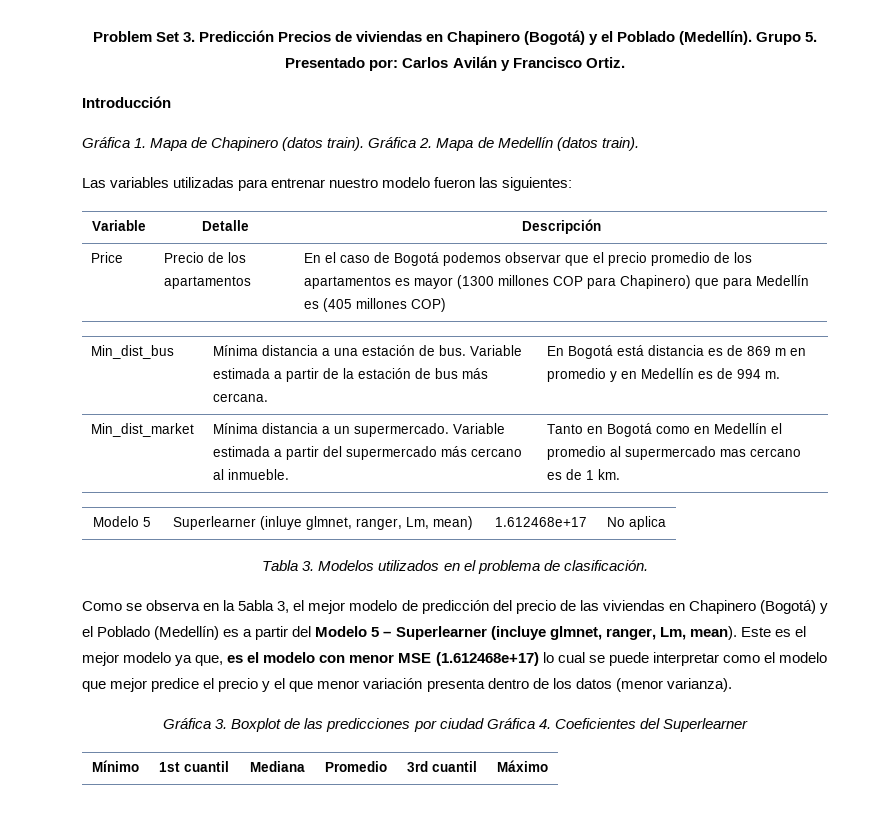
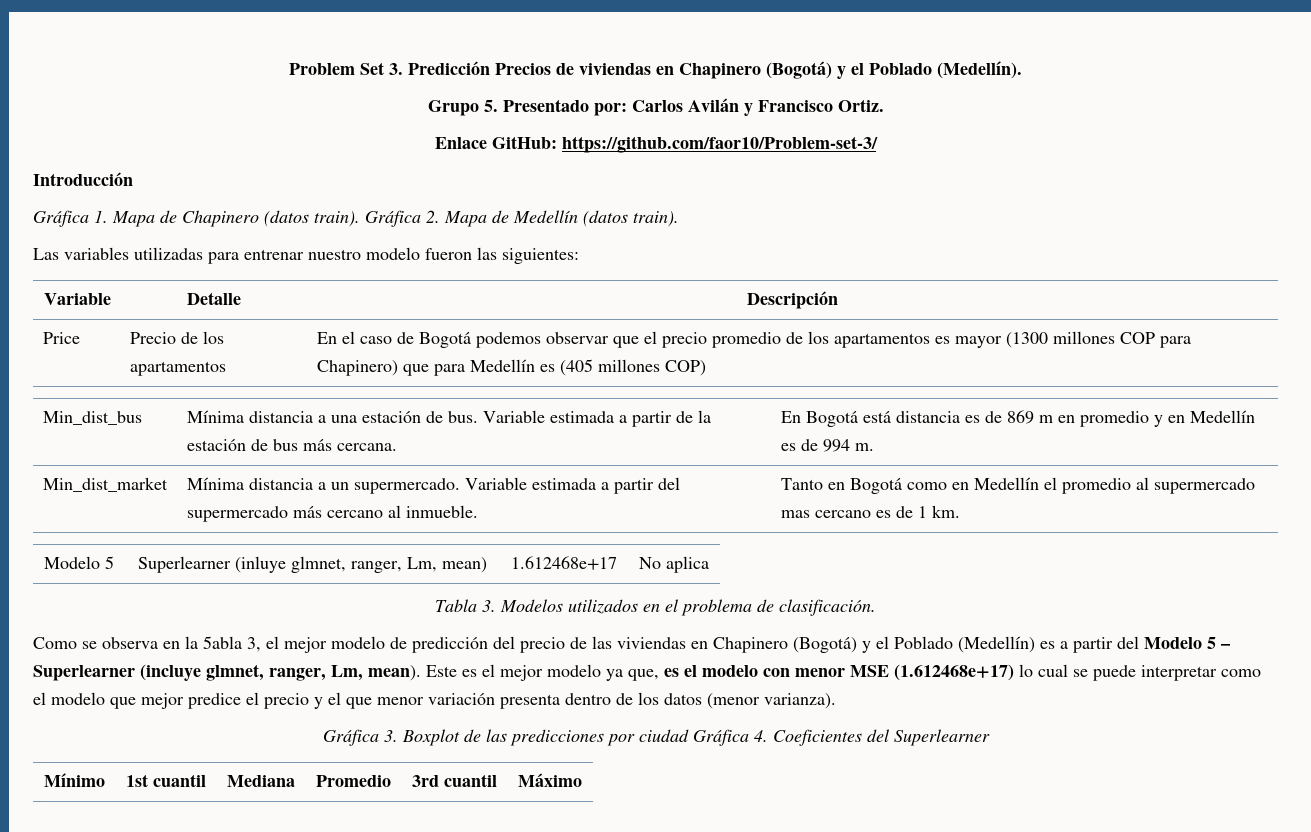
(753, 37) none -> (1022, 70) //
(625, 62) none -> [434,136,878,153] // Enlace GitHub: https://github.com/faor10/Problem-set-3/

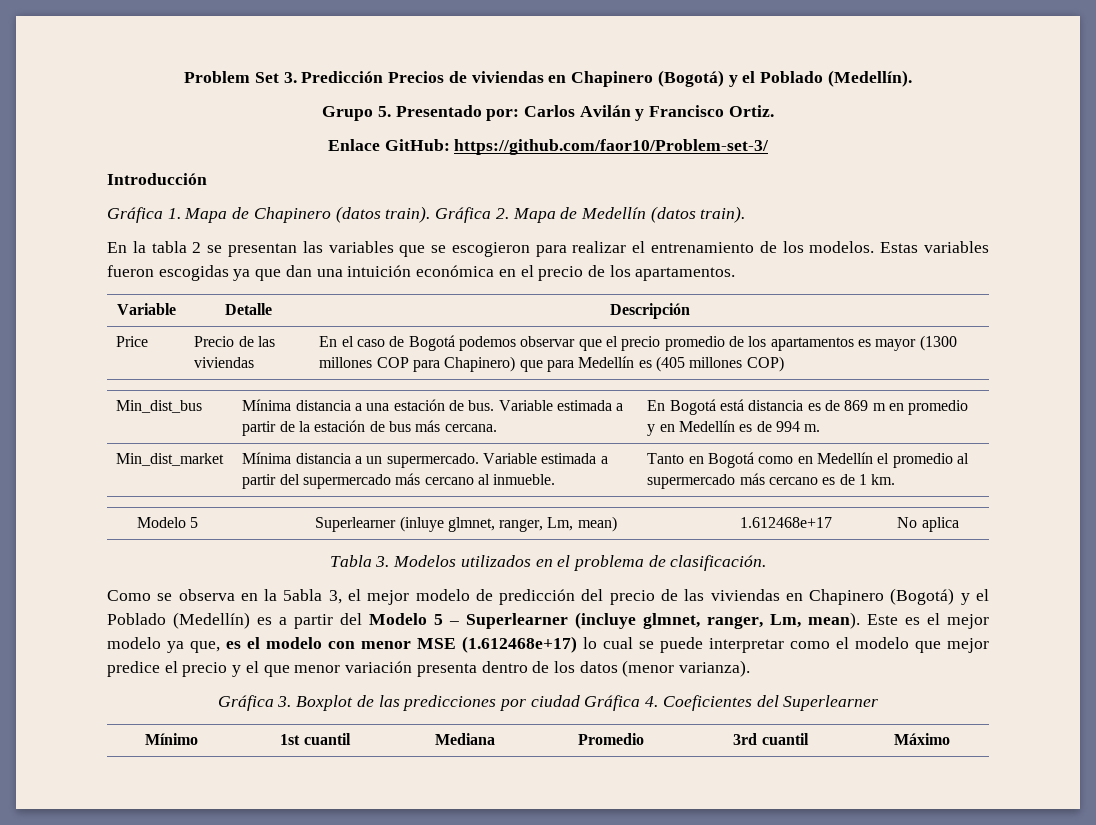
[33,247,579,264] Las variables utilizadas para entrenar nuestro modelo fueron las siguientes: -> [107,241,989,257] [107,265,736,281] En la tabla 2 se presentan las variables que se escogieron para realizar el entrenamiento de los modelos. Estas variables fueron escogidas ya que dan una intuición económica en el precio de los apartamentos.
[202,331,224,344] [129,361,226,376] los apartamentos -> [258,336,276,347] [194,357,255,368] las viviendas
[780,510,810,518] mas -> [739,473,765,485] más

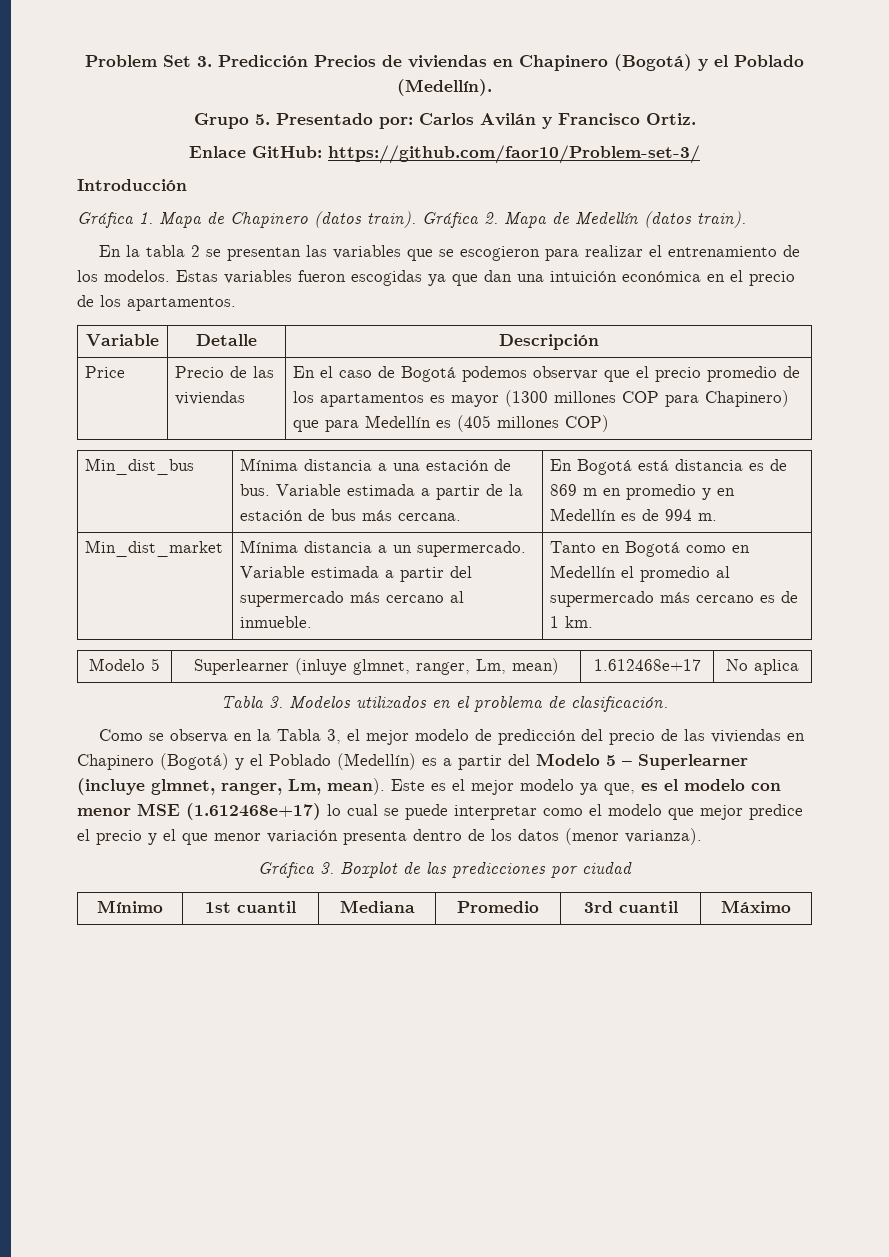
[283,589,323,601] 5abla -> [276,729,321,741] Tabla
[584,695,879,711] Gráfica 4. Coeficientes del Superlearner -> (632, 868) none

